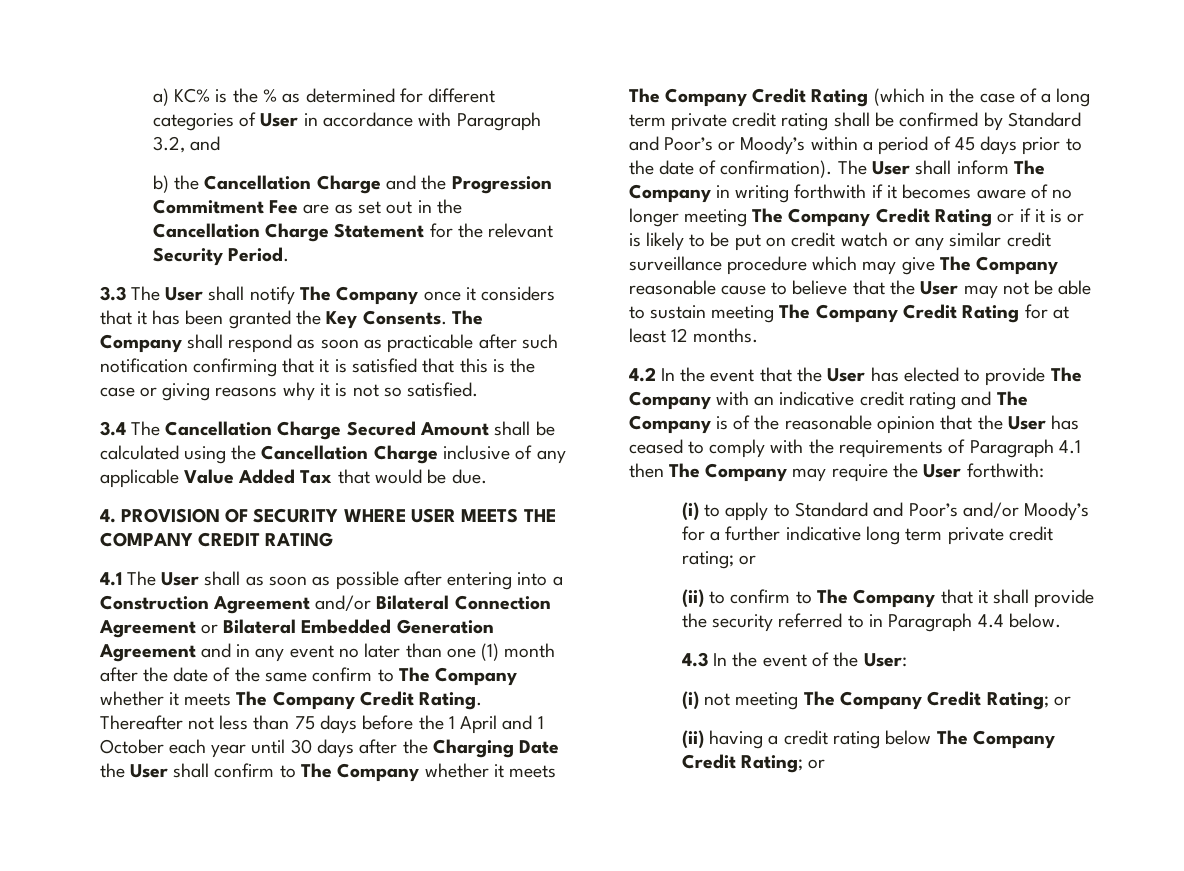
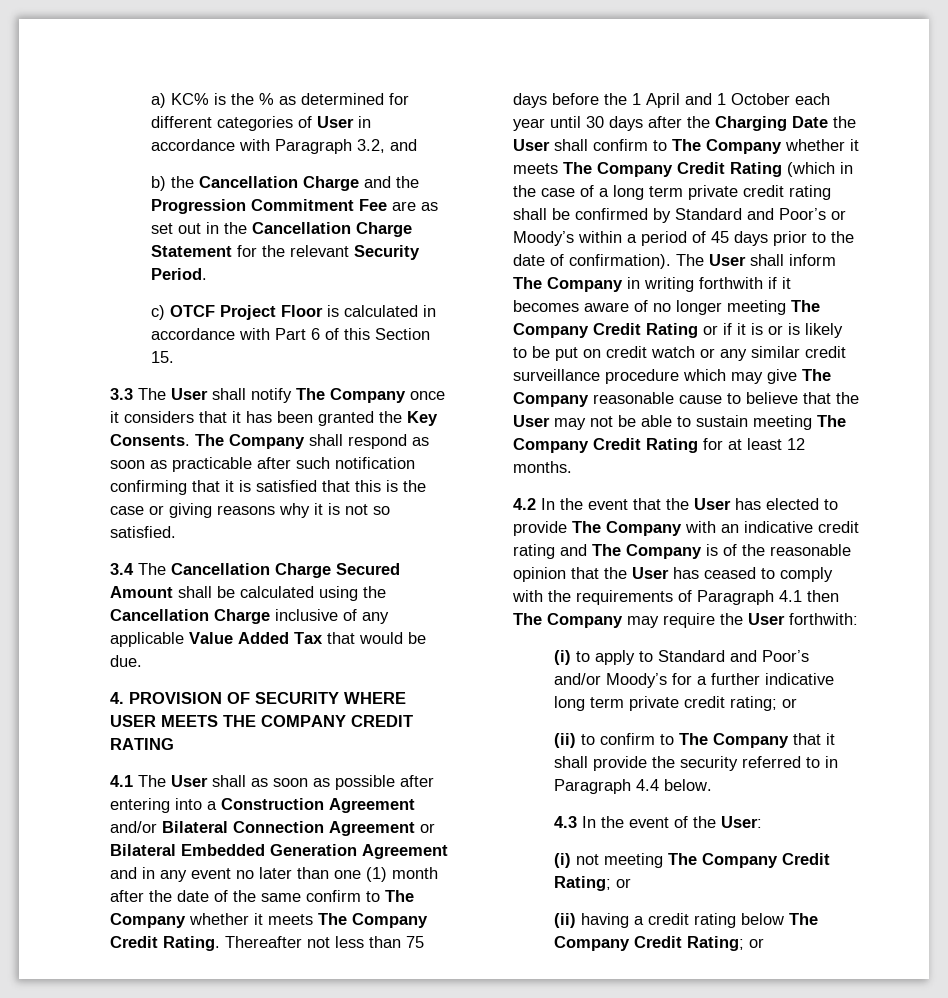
(290, 254) none -> [150,305,436,320] [150,328,430,340] [150,351,174,363] // c) OTCF Project Floor is calculated in accordance with Part 6 of this Section 15.

